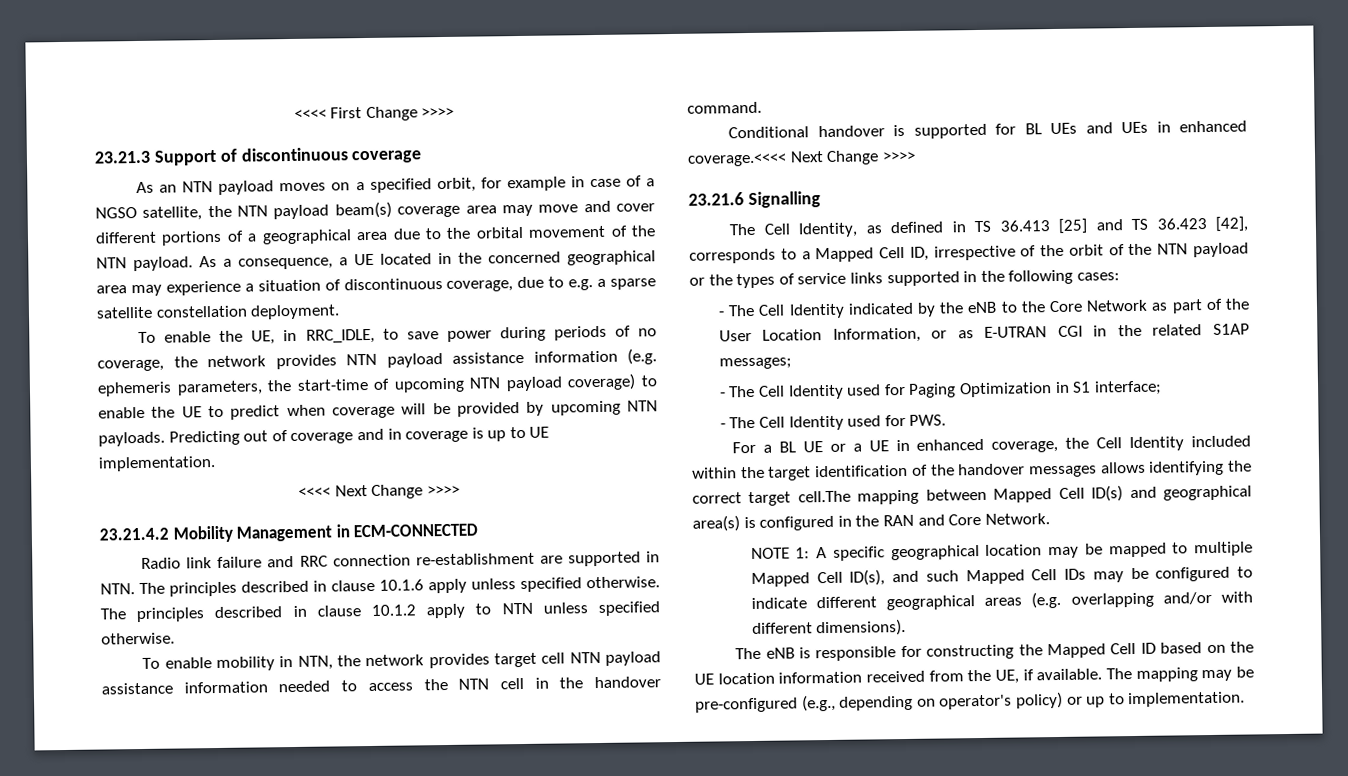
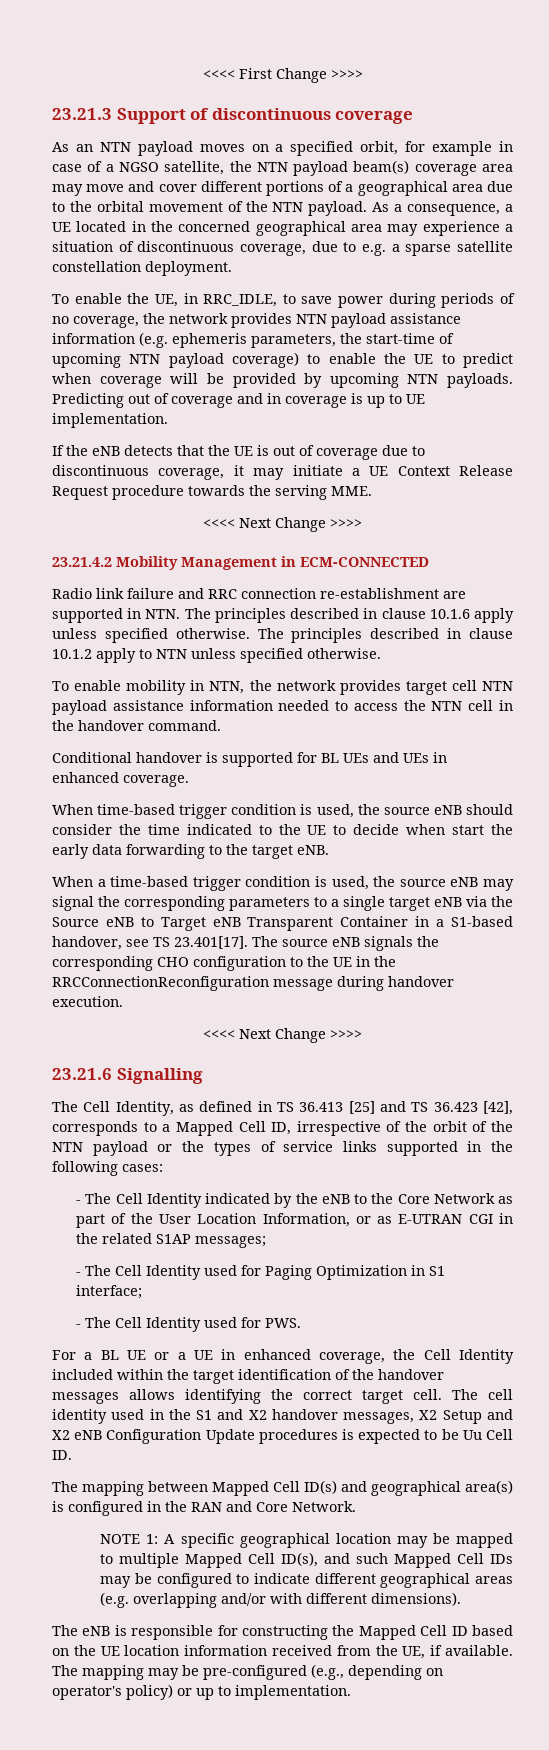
(216, 464) none -> [52,445,425,460] [52,465,513,480] [52,485,372,500] // If the eNB detects that the UE is out of coverage due to discontinuous coverage, it may initiate a UE Context Release Request procedure towards the serving MME.
[687,153,787,167] coverage.<<<< -> [123,775,189,787] [52,804,513,819] [52,824,514,835] [52,844,329,859] [52,876,515,891] [52,896,513,911] [52,916,514,931] [52,936,439,951] [52,956,396,971] [52,976,454,991] [52,996,123,1007] [203,1030,235,1039] coverage. // When time-based trigger condition is used, the source eNB should consider the time indicated to the UE to decide when start the early data forwarding to the target eNB. // When a time-based trigger condition is used, the source eNB may signal the corresponding parameters to a single target eNB via the Source eNB to Target eNB Transparent Container in a S1-based handover, see TS 23.401[17]. The source eNB signals the corresponding CHO configuration to the UE in the RRCConnectionReconfiguration message during handover execution. // <<<<
[797,490,851,503] cell.The -> [413,1389,513,1400] [52,1409,513,1424] [52,1429,513,1444] [52,1450,72,1460] [52,1481,78,1492] cell. The cell identity used in the S1 and X2 handover messages, X2 Setup and X2 eNB Configuration Update procedures is expected to be Uu Cell ID. // The

